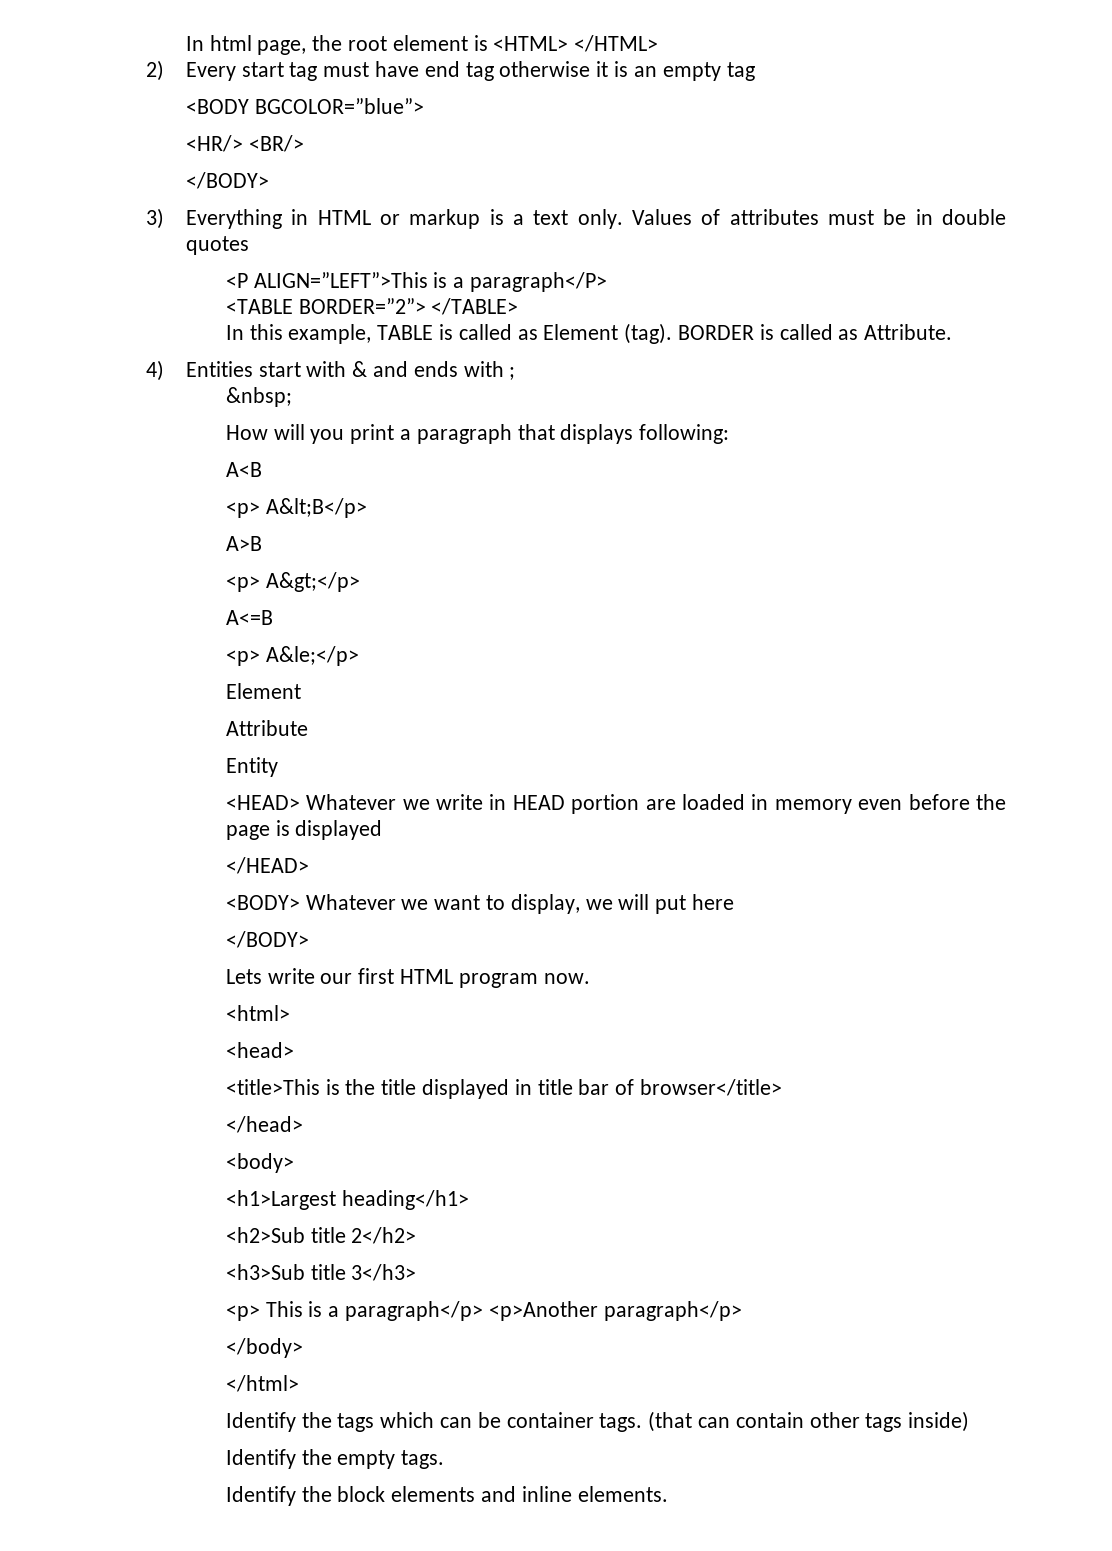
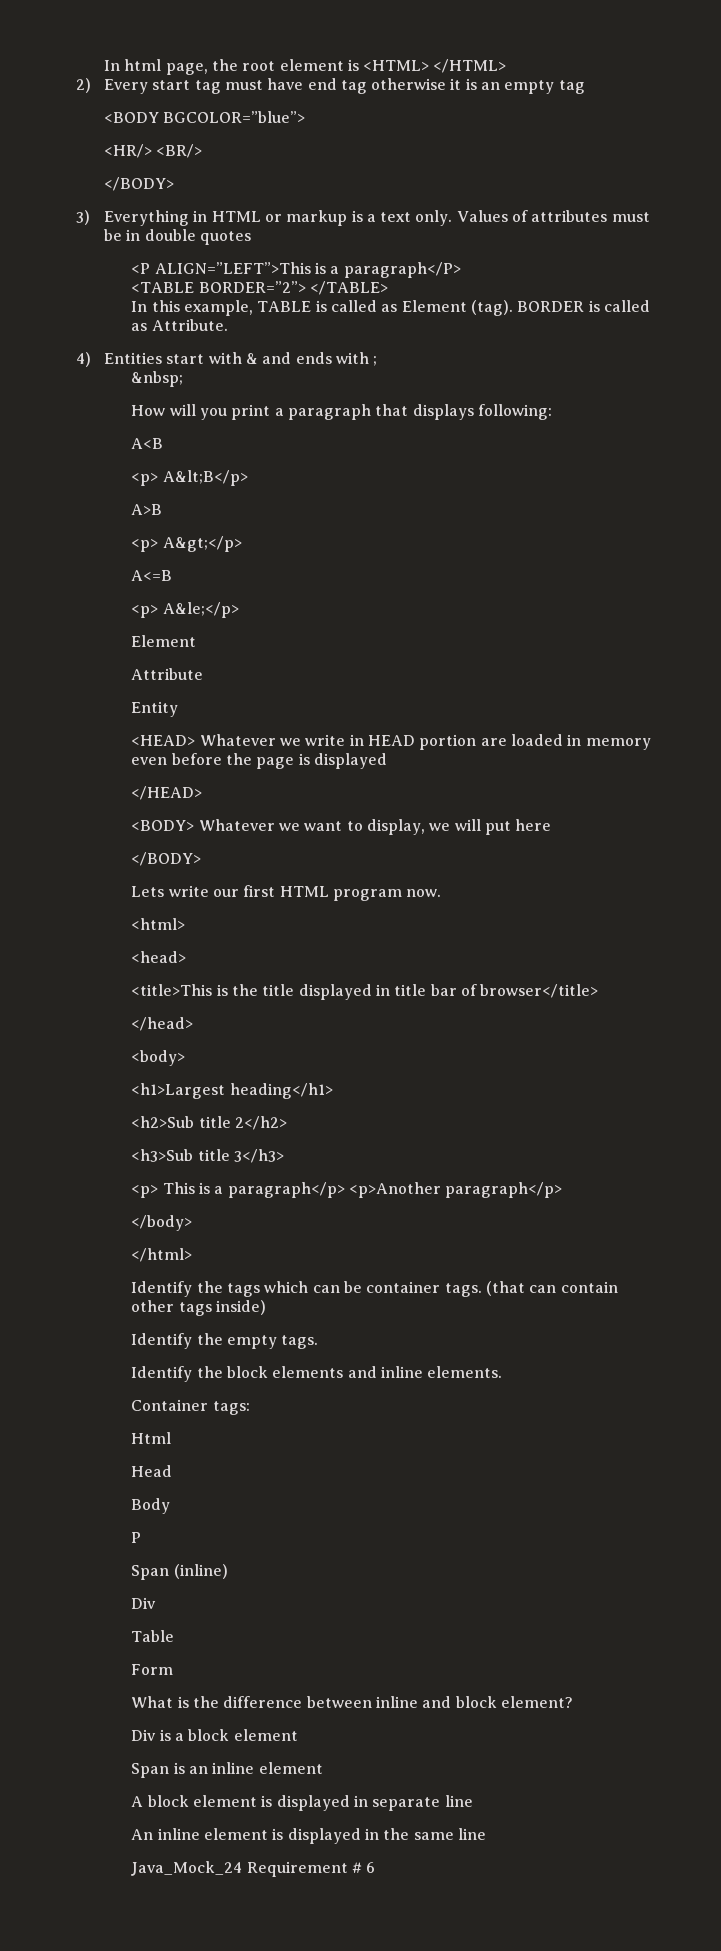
(668, 1494) none -> [131,1399,250,1415] [131,1432,172,1444] [131,1465,173,1477] [131,1498,171,1514] [131,1532,142,1543] [131,1564,228,1580] [131,1597,157,1609] [131,1630,175,1642] [131,1664,174,1675] [131,1696,573,1708] [131,1729,298,1741] [131,1762,323,1778] [131,1795,473,1811] [131,1828,486,1844] [131,1861,376,1877] // Container tags: // Html // Head // Body // P // Span (inline) // Div // Table // Form // What is the difference between inline and block element? // Div is a block element // Span is an inline element // A block element is displayed in separate line // An inline element is displayed in the same line // Java_Mock_24 Requirement # 6

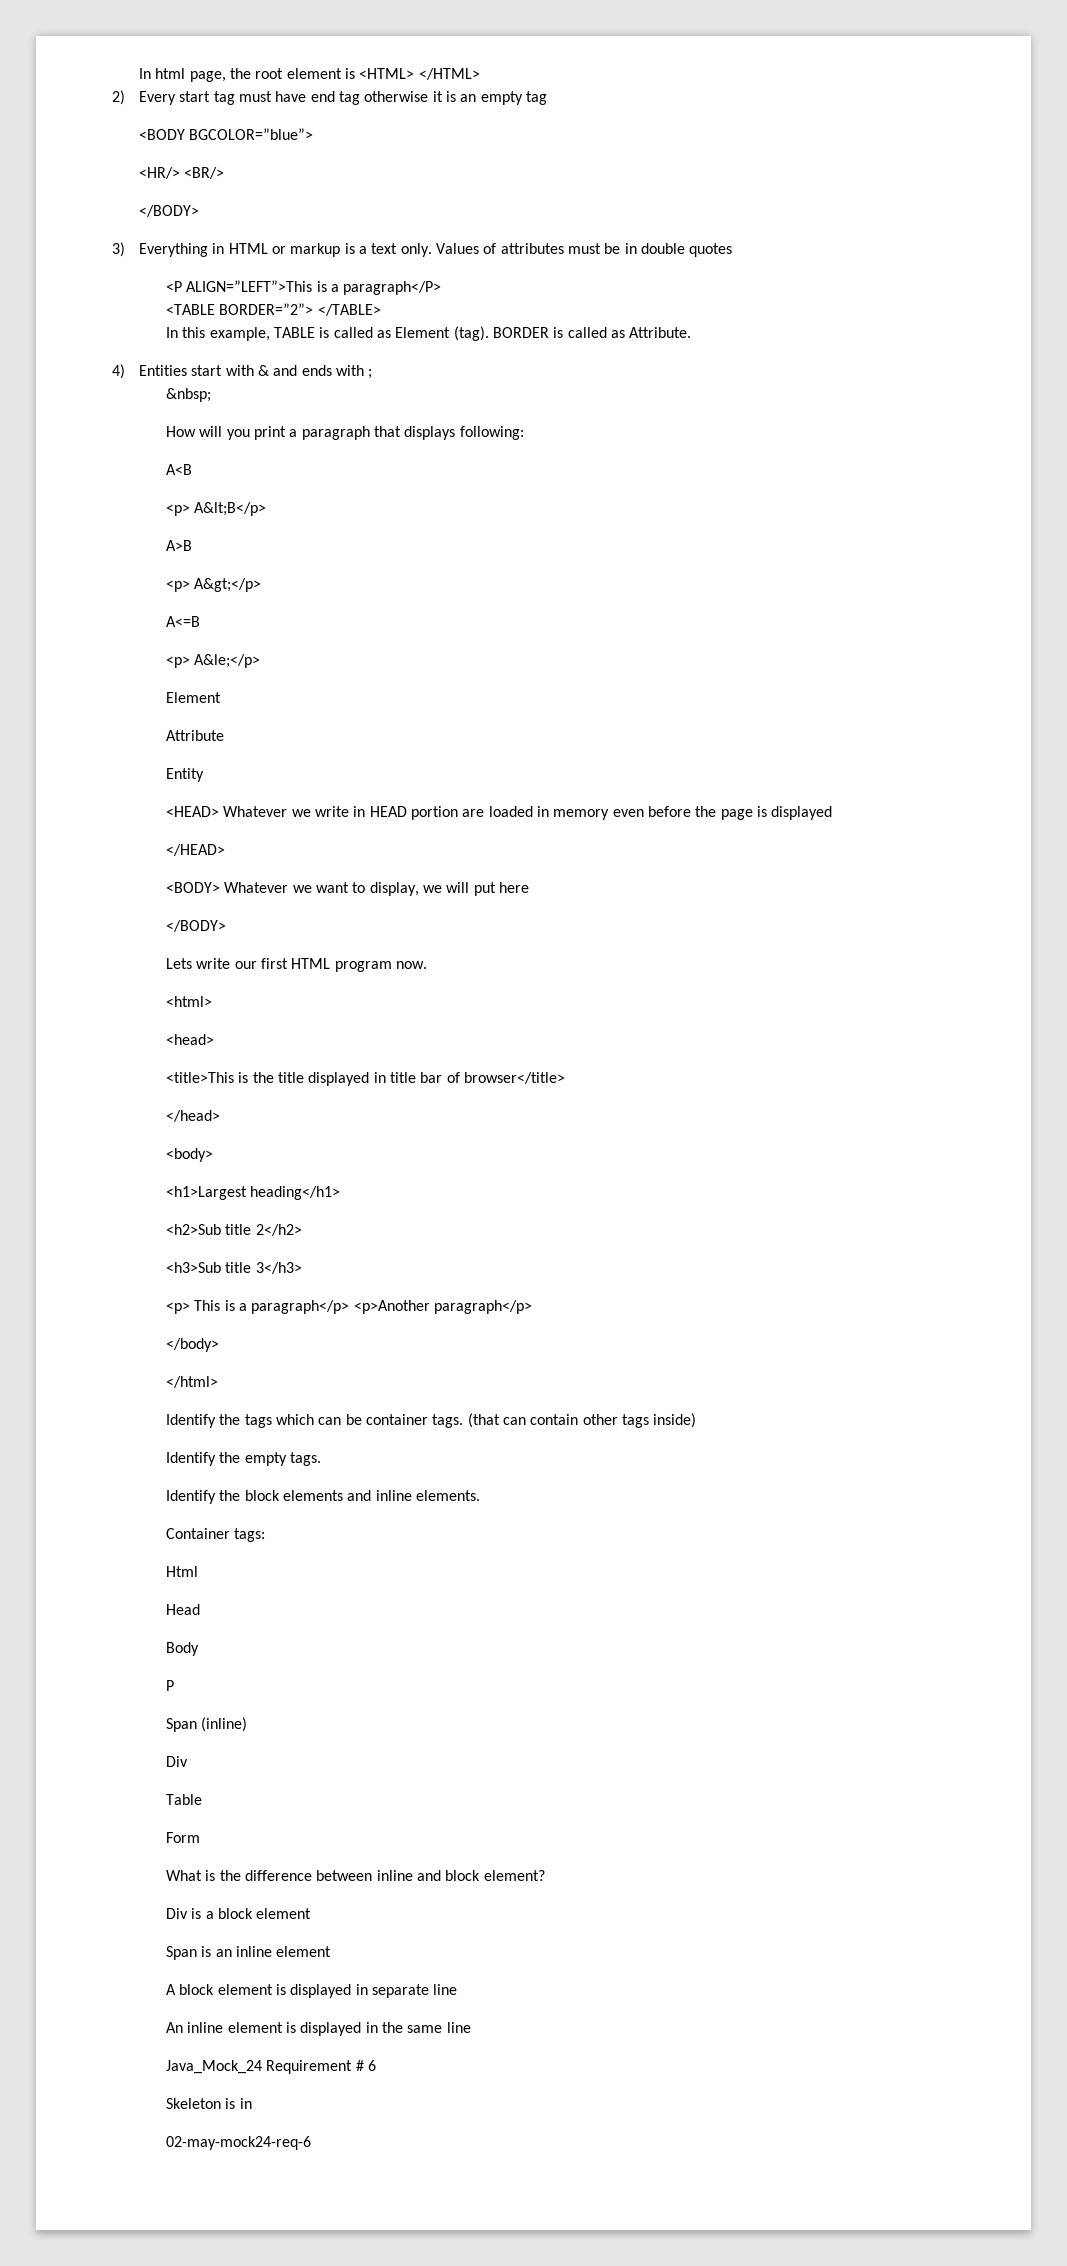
(376, 1867) none -> [166,2098,252,2109] [166,2136,312,2150] // Skeleton is in // 02-may-mock24-req-6

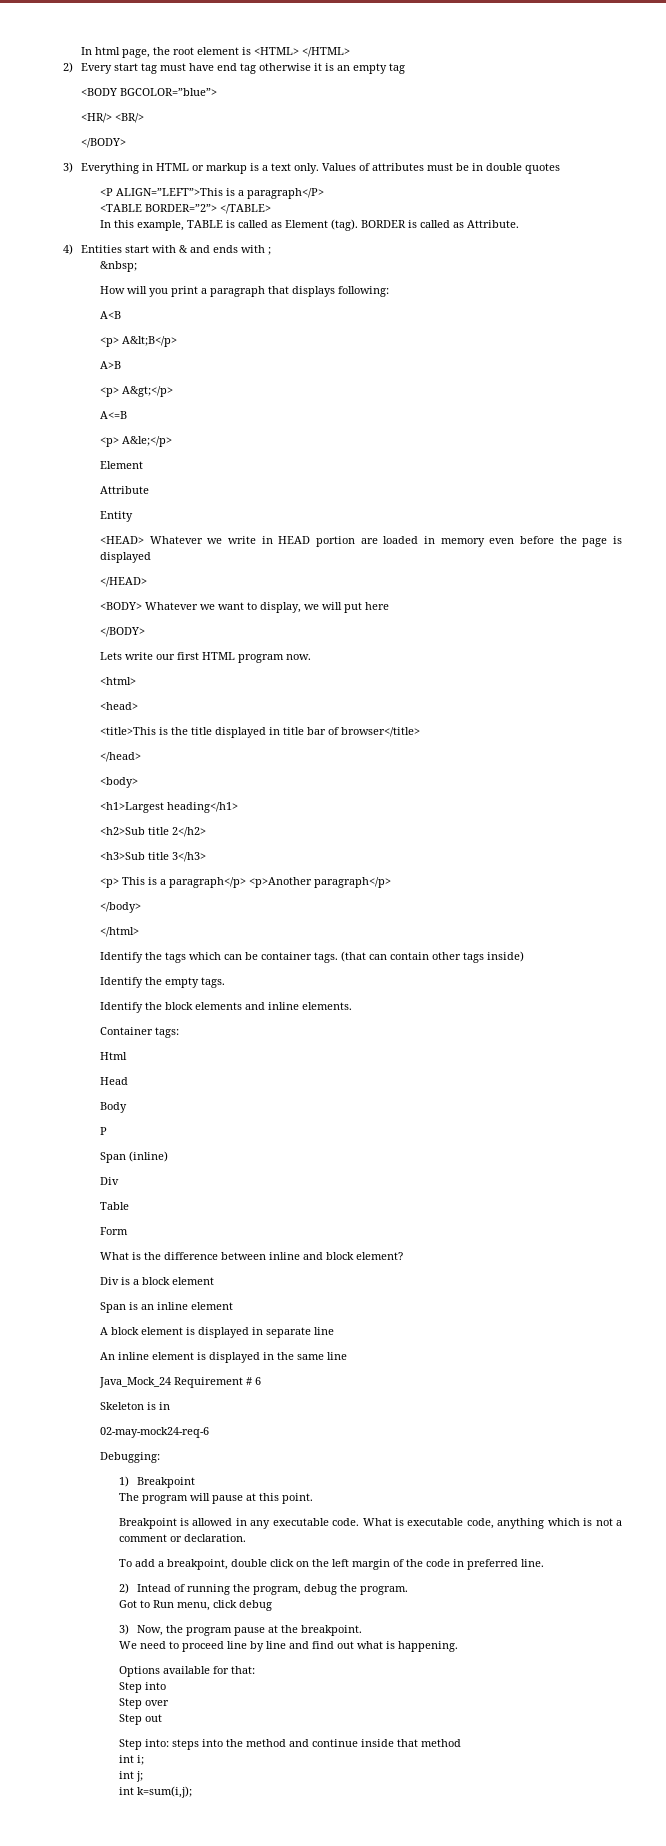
(312, 2143) none -> [99,1452,160,1463] [118,1476,196,1488] [118,1493,313,1504] [118,1518,623,1529] [118,1534,246,1542] [118,1559,544,1570] [118,1583,409,1595] [118,1600,272,1611] [118,1624,363,1636] [118,1641,458,1652] [118,1666,255,1677] [118,1682,166,1693] [118,1698,169,1709] [118,1714,162,1725] [118,1739,461,1750] [118,1755,144,1765] [118,1771,143,1782] [118,1786,192,1798] // Debugging: // 1) Breakpoint // The program will pause at this point. // Breakpoint is allowed in any executable code. What is executable code, anything which is not a comment or declaration. // To add a breakpoint, double click on the left margin of the code in preferred line. // 2) Intead of running the program, debug the program. // Got to Run menu, click debug // 3) Now, the program pause at the breakpoint. // We need to proceed line by line and find out what is happening. // Options available for that: // Step into // Step over // Step out // Step into: steps into the method and continue inside that method // int i; // int j; // int k=sum(i,j);

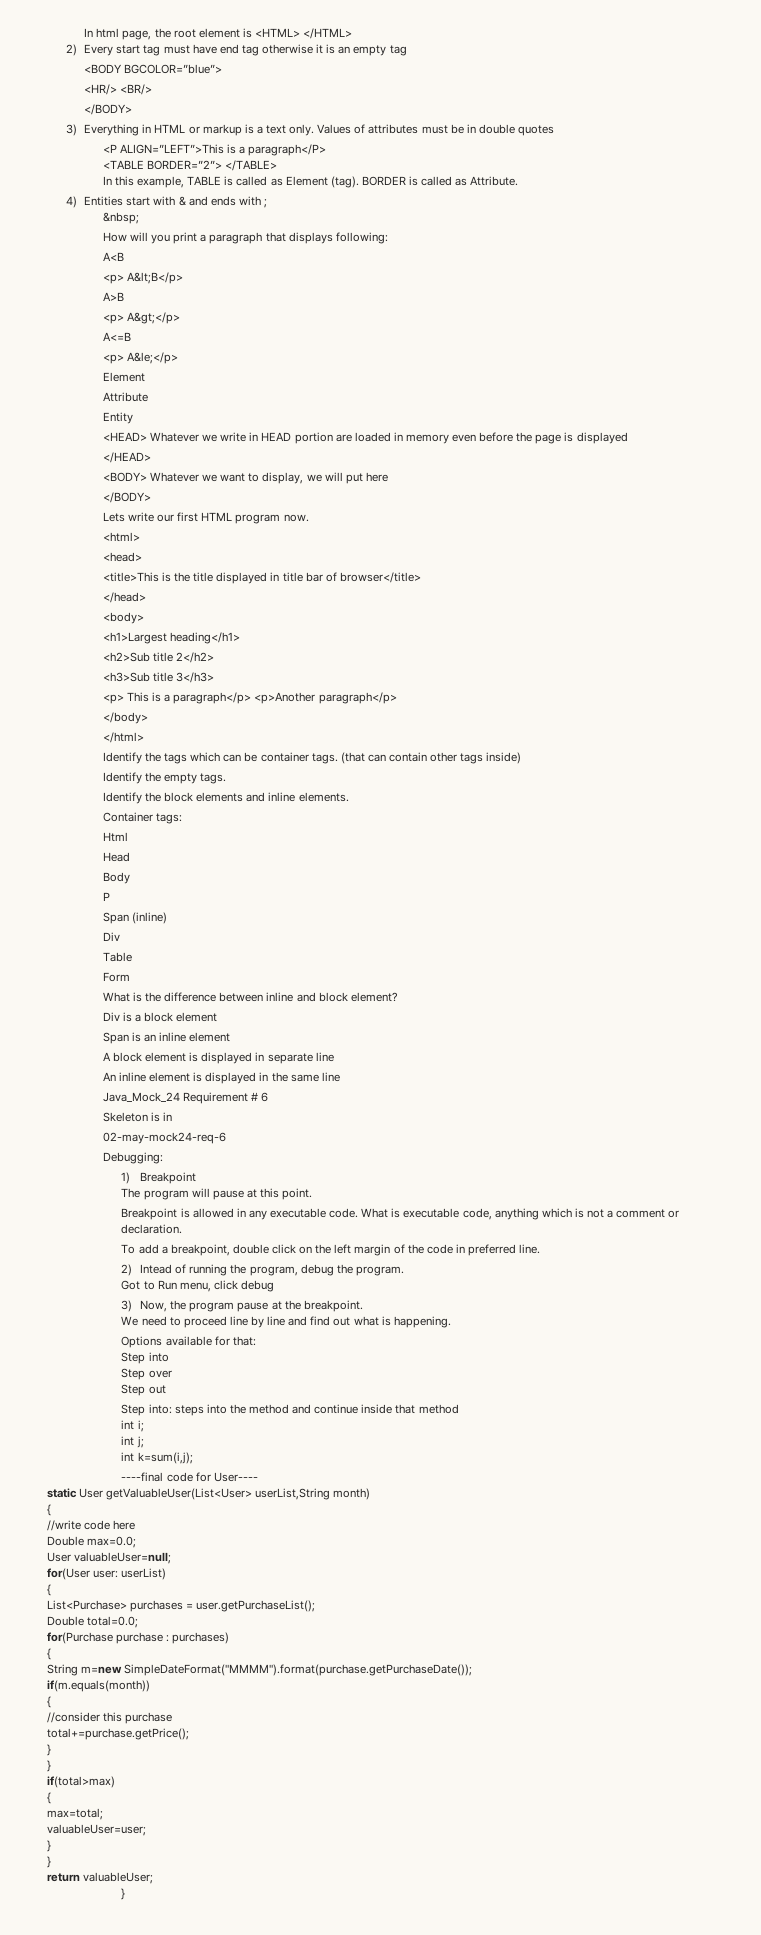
(192, 1792) none -> [121,1472,258,1482] [47,1488,371,1500] [47,1504,51,1516] [47,1520,136,1531] [47,1536,137,1548] [47,1552,172,1564] [47,1568,167,1580] [47,1584,51,1596] [47,1600,316,1612] [47,1616,139,1628] [47,1632,230,1644] [47,1648,51,1660] [47,1664,473,1676] [47,1680,150,1692] [47,1696,51,1708] [47,1712,173,1724] [47,1728,189,1740] [47,1744,51,1756] [47,1760,51,1772] [47,1776,115,1788] [47,1792,51,1804] [47,1808,103,1820] [47,1824,146,1836] [47,1840,51,1852] [47,1856,51,1868] [47,1872,154,1884] [121,1888,126,1900] // ----final code for User---- // static User getValuableUser(List<User> userList,String month) // { // //write code here // Double max=0.0; // User valuableUser=null; // for(User user: userList) // { // List<Purchase> purchases = user.getPurchaseList(); // Double total=0.0; // for(Purchase purchase : purchases) // { // String m=new SimpleDateFormat("MMMM").format(purchase.getPurchaseDate()); // if(m.equals(month)) // { // //consider this purchase // total+=purchase.getPrice(); // } // } // if(total>max) // { // max=total; // valuableUser=user; // } // } // return valuableUser; // }

